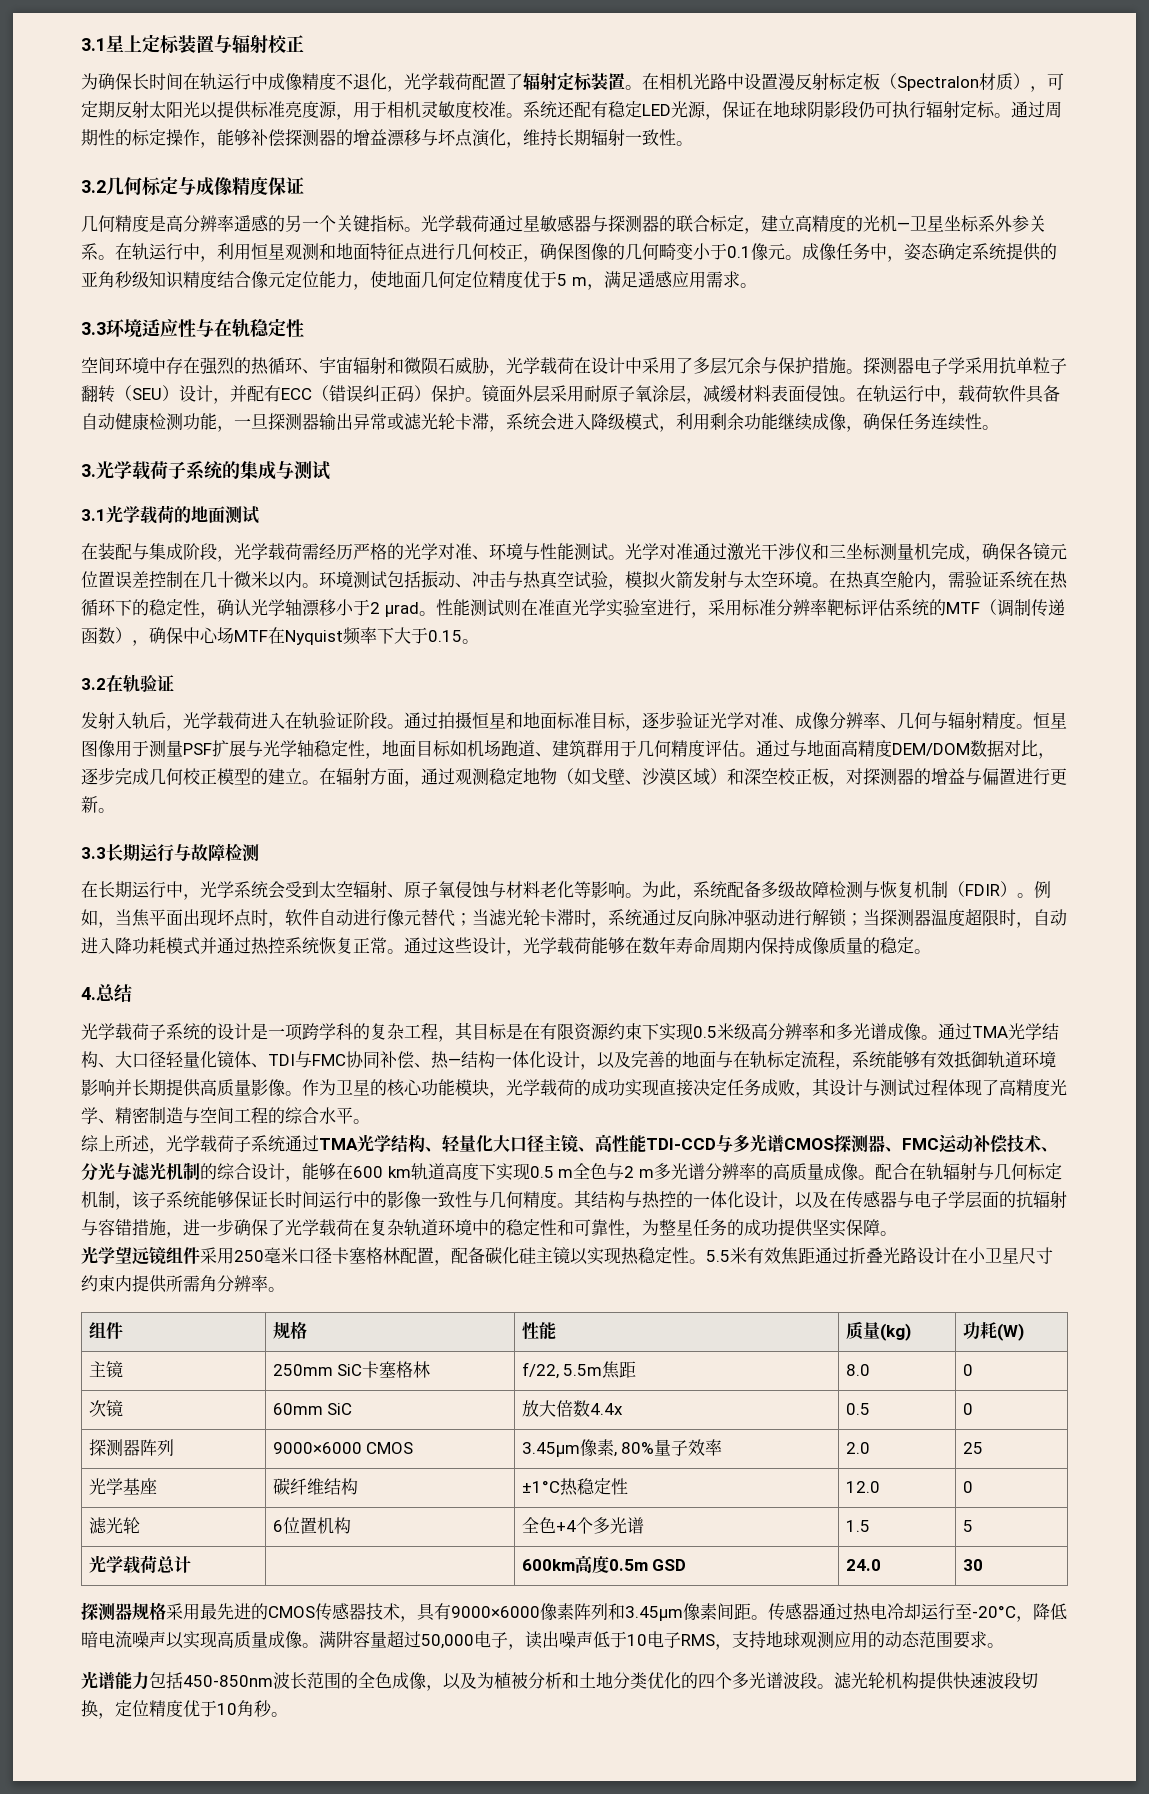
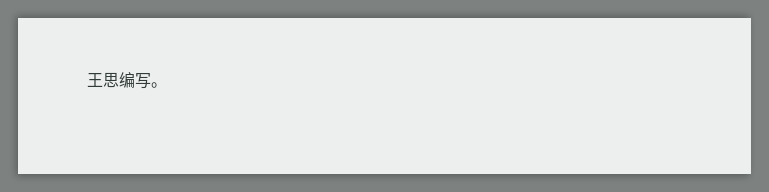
[81,34,304,54] [81,72,1064,92] [81,101,1062,120] [81,129,693,148] [81,176,304,196] [81,215,1046,234] [81,243,1057,262] [81,271,757,290] [81,318,304,338] [81,357,1067,376] [81,384,1060,404] [81,413,999,432] [81,460,330,480] [81,505,259,524] [81,542,1067,562] [81,570,1068,590] [81,599,1065,618] [81,627,479,646] [81,674,174,692] [81,711,1067,731] [81,740,1055,759] [81,767,1067,787] [81,796,115,813] [81,843,259,862] [81,881,1051,900] [81,908,1067,928] [81,936,931,956] [81,984,132,1003] [81,1022,1059,1042] [81,1050,1056,1070] [81,1078,1067,1098] [81,1107,370,1124] [81,1134,1058,1154] [81,1162,1062,1182] [81,1190,1067,1210] [81,1218,897,1238] [81,1246,1053,1266] [81,1275,285,1293] [88,1322,123,1339] [272,1321,307,1339] [521,1322,556,1340] [845,1321,911,1341] [962,1322,1024,1341] [88,1360,123,1378] [272,1361,431,1378] [521,1361,637,1379] [845,1364,870,1376] [962,1364,973,1376] [88,1399,123,1417] [272,1403,353,1415] [521,1400,623,1417] [845,1403,870,1415] [962,1403,973,1415] [88,1439,174,1456] [272,1442,414,1454] [521,1439,723,1457] [845,1442,870,1454] [962,1442,983,1454] [88,1478,157,1495] [272,1478,358,1495] [521,1478,628,1496] [845,1481,880,1493] [962,1481,973,1493] [88,1517,140,1534] [272,1517,351,1534] [521,1517,644,1534] [845,1520,870,1532] [962,1520,973,1532] [88,1555,191,1574] [521,1555,687,1573] [845,1559,881,1571] [962,1559,983,1571] [81,1602,1067,1622] [81,1630,1004,1650] [81,1671,1038,1691] [81,1700,272,1719] 3.1星上定标装置与辐射校正 // 为确保长时间在轨运行中成像精度不退化，光学载荷配置了辐射定标装置。在相机光路中设置漫反射标定板（Spectralon材质），可定期反射太阳光以提供标准亮度源，用于相机灵敏度校准。系统还配有稳定LED光源，保证在地球阴影段仍可执行辐射定标。通过周期性的标定操作，能够补偿探测器的增益漂移与坏点演化，维持长期辐射一致性。 // 3.2几何标定与成像精度保证 // 几何精度是高分辨率遥感的另一个关键指标。光学载荷通过星敏感器与探测器的联合标定，建立高精度的光机—卫星坐标系外参关系。在轨运行中，利用恒星观测和地面特征点进行几何校正，确保图像的几何畸变小于0.1像元。成像任务中，姿态确定系统提供的亚角秒级知识精度结合像元定位能力，使地面几何定位精度优于5 m，满足遥感应用需求。 // 3.3环境适应性与在轨稳定性 // 空间环境中存在强烈的热循环、宇宙辐射和微陨石威胁，光学载荷在设计中采用了多层冗余与保护措施。探测器电子学采用抗单粒子翻转（SEU）设计，并配有ECC（错误纠正码）保护。镜面外层采用耐原子氧涂层，减缓材料表面侵蚀。在轨运行中，载荷软件具备自动健康检测功能，一旦探测器输出异常或滤光轮卡滞，系统会进入降级模式，利用剩余功能继续成像，确保任务连续性。 // 3.光学载荷子系统的集成与测试 // 3.1光学载荷的地面测试 // 在装配与集成阶段，光学载荷需经历严格的光学对准、环境与性能测试。光学对准通过激光干涉仪和三坐标测量机完成，确保各镜元位置误差控制在几十微米以内。环境测试包括振动、冲击与热真空试验，模拟火箭发射与太空环境。在热真空舱内，需验证系统在热循环下的稳定性，确认光学轴漂移小于2 µrad。性能测试则在准直光学实验室进行，采用标准分辨率靶标评估系统的MTF（调制传递函数），确保中心场MTF在Nyquist频率下大于0.15。 // 3.2在轨验证 // 发射入轨后，光学载荷进入在轨验证阶段。通过拍摄恒星和地面标准目标，逐步验证光学对准、成像分辨率、几何与辐射精度。恒星图像用于测量PSF扩展与光学轴稳定性，地面目标如机场跑道、建筑群用于几何精度评估。通过与地面高精度DEM/DOM数据对比，逐步完成几何校正模型的建立。在辐射方面，通过观测稳定地物（如戈壁、沙漠区域）和深空校正板，对探测器的增益与偏置进行更新。 // 3.3长期运行与故障检测 // 在长期运行中，光学系统会受到太空辐射、原子氧侵蚀与材料老化等影响。为此，系统配备多级故障检测与恢复机制（FDIR）。例如，当焦平面出现坏点时，软件自动进行像元替代；当滤光轮卡滞时，系统通过反向脉冲驱动进行解锁；当探测器温度超限时，自动进入降功耗模式并通过热控系统恢复正常。通过这些设计，光学载荷能够在数年寿命周期内保持成像质量的稳定。 // 4.总结 // 光学载荷子系统的设计是一项跨学科的复杂工程，其目标是在有限资源约束下实现0.5米级高分辨率和多光谱成像。通过TMA光学结构、大口径轻量化镜体、TDI与FMC协同补偿、热—结构一体化设计，以及完善的地面与在轨标定流程，系统能够有效抵御轨道环境影响并长期提供高质量影像。作为卫星的核心功能模块，光学载荷的成功实现直接决定任务成败，其设计与测试过程体现了高精度光学、精密制造与空间工程的综合水平。 // 综上所述，光学载荷子系统通过TMA光学结构、轻量化大口径主镜、高性能TDI-CCD与多光谱CMOS探测器、FMC运动补偿技术、分光与滤光机制的综合设计，能够在600 km轨道高度下实现0.5 m全色与2 m多光谱分辨率的高质量成像。配合在轨辐射与几何标定机制，该子系统能够保证长时间运行中的影像一致性与几何精度。其结构与热控的一体化设计，以及在传感器与电子学层面的抗辐射与容错措施，进一步确保了光学载荷在复杂轨道环境中的稳定性和可靠性，为整星任务的成功提供坚实保障。 // 光学望远镜组件采用250毫米口径卡塞格林配置，配备碳化硅主镜以实现热稳定性。5.5米有效焦距通过折叠光路设计在小卫星尺寸约束内提供所需角分辨率。 // 组件 | 规格 | 性能 | 质量(kg) | 功耗(W) // 主镜 | 250mm SiC卡塞格林 | f/22, 5.5m焦距 | 8.0 | 0 // 次镜 | 60mm SiC | 放大倍数4.4x | 0.5 | 0 // 探测器阵列 | 9000×6000 CMOS | 3.45μm像素, 80%量子效率 | 2.0 | 25 // 光学基座 | 碳纤维结构 | ±1°C热稳定性 | 12.0 | 0 // 滤光轮 | 6位置机构 | 全色+4个多光谱 | 1.5 | 5 // 光学载荷总计 | | 600km高度0.5m GSD | 24.0 | 30 // 探测器规格采用最先进的CMOS传感器技术，具有9000×6000像素阵列和3.45μm像素间距。传感器通过热电冷却运行至-20°C，降低暗电流噪声以实现高质量成像。满阱容量超过50,000电子，读出噪声低于10电子RMS，支持地球观测应用的动态范围要求。 // 光谱能力包括450-850nm波长范围的全色成像，以及为植被分析和土地分类优化的四个多光谱波段。滤光轮机构提供快速波段切换，定位精度优于10角秒 -> [87,72,151,89] 王思编写

